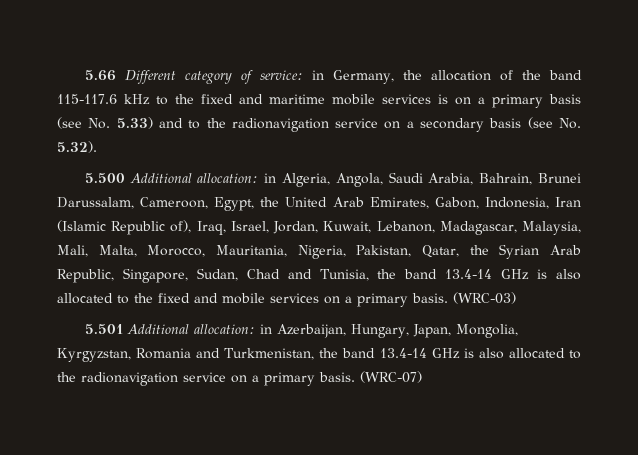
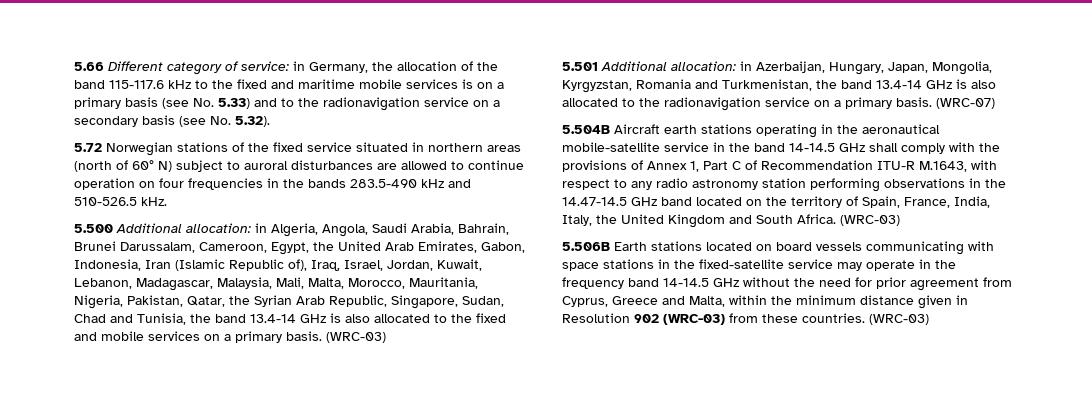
(97, 147) none -> [74,142,521,156] [74,160,524,172] [74,178,471,190] [74,197,167,206] // 5.72 Norwegian stations of the fixed service situated in northern areas (north of 60° N) subject to auroral disturbances are allowed to continue operation on four frequencies in the bands 283.5-490 kHz and 510-526.5 kHz.
(422, 377) none -> [562,124,940,138] [562,142,1000,154] [562,160,997,172] [562,178,1006,192] [562,196,990,208] [562,214,900,228] [562,241,994,255] [562,259,956,271] [562,277,1012,291] [562,295,968,309] [562,313,929,325] // 5.504B Aircraft earth stations operating in the aeronautical mobile-satellite service in the band 14-14.5 GHz shall comply with the provisions of Annex 1, Part C of Recommendation ITU-R M.1643, with respect to any radio astronomy station performing observations in the 14.47-14.5 GHz band located on the territory of Spain, France, India, Italy, the United Kingdom and South Africa. (WRC-03) // 5.506B Earth stations located on board vessels communicating with space stations in the fixed-satellite service may operate in the frequency band 14-14.5 GHz without the need for prior agreement from Cyprus, Greece and Malta, within the minimum distance given in Resolution 902 (WRC-03) from these countries. (WRC-03)

